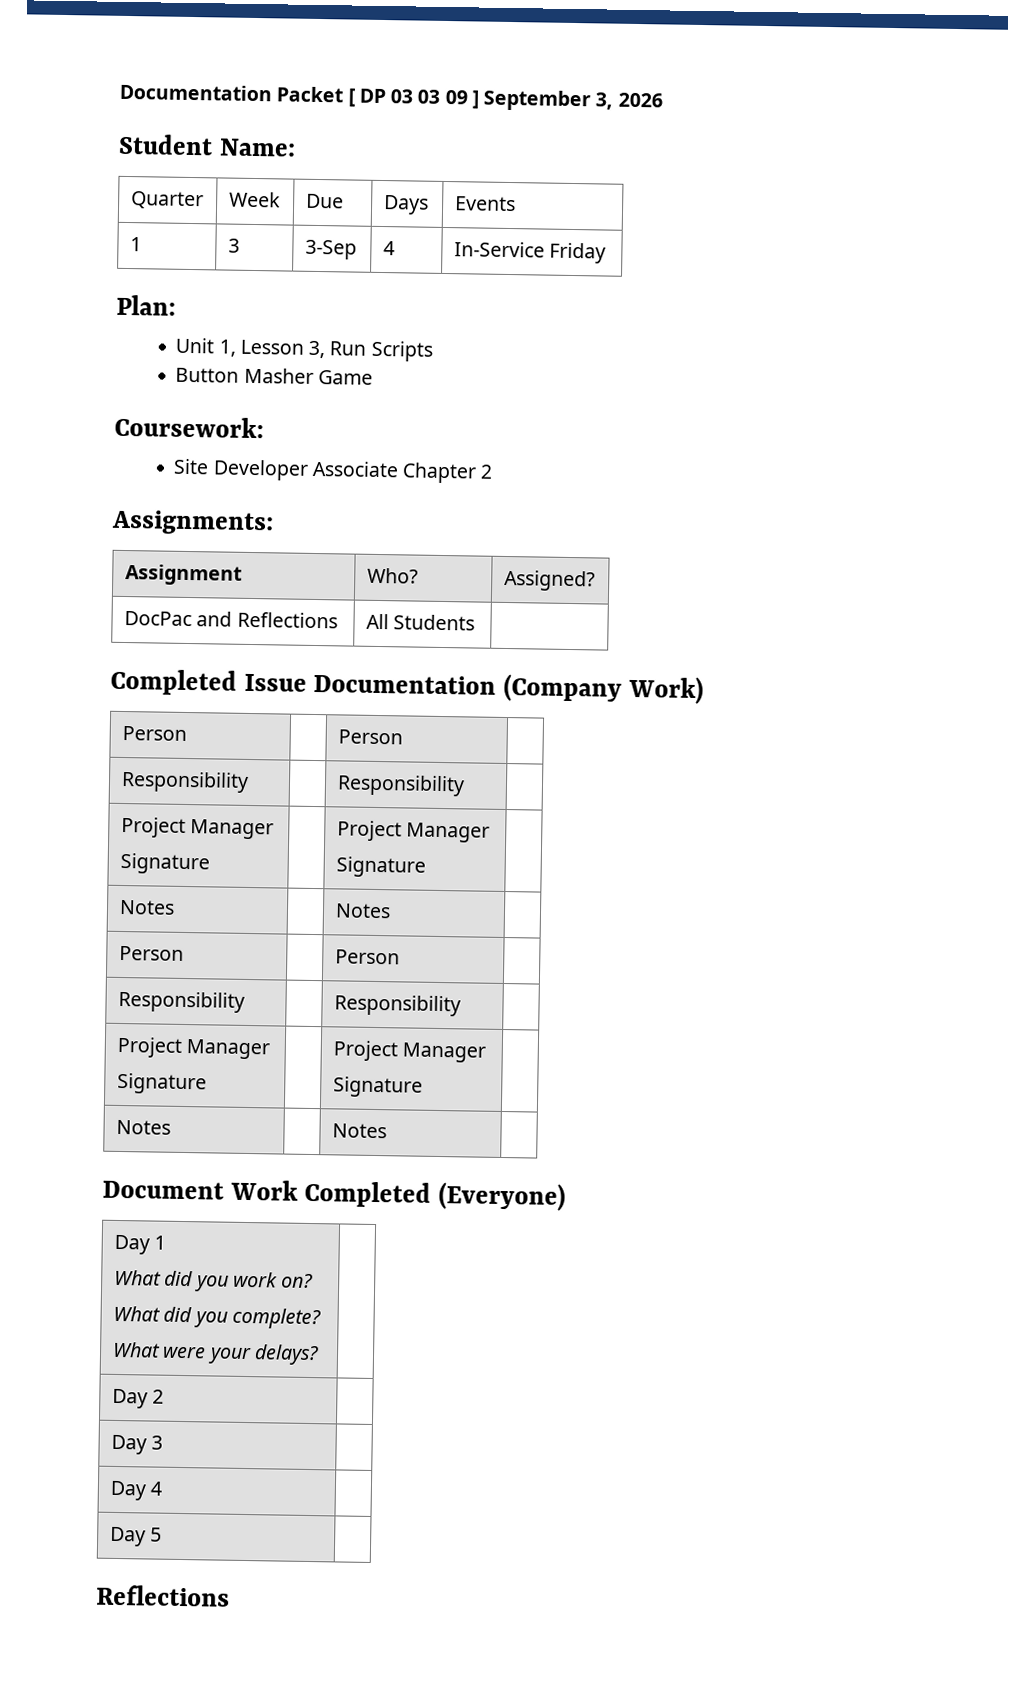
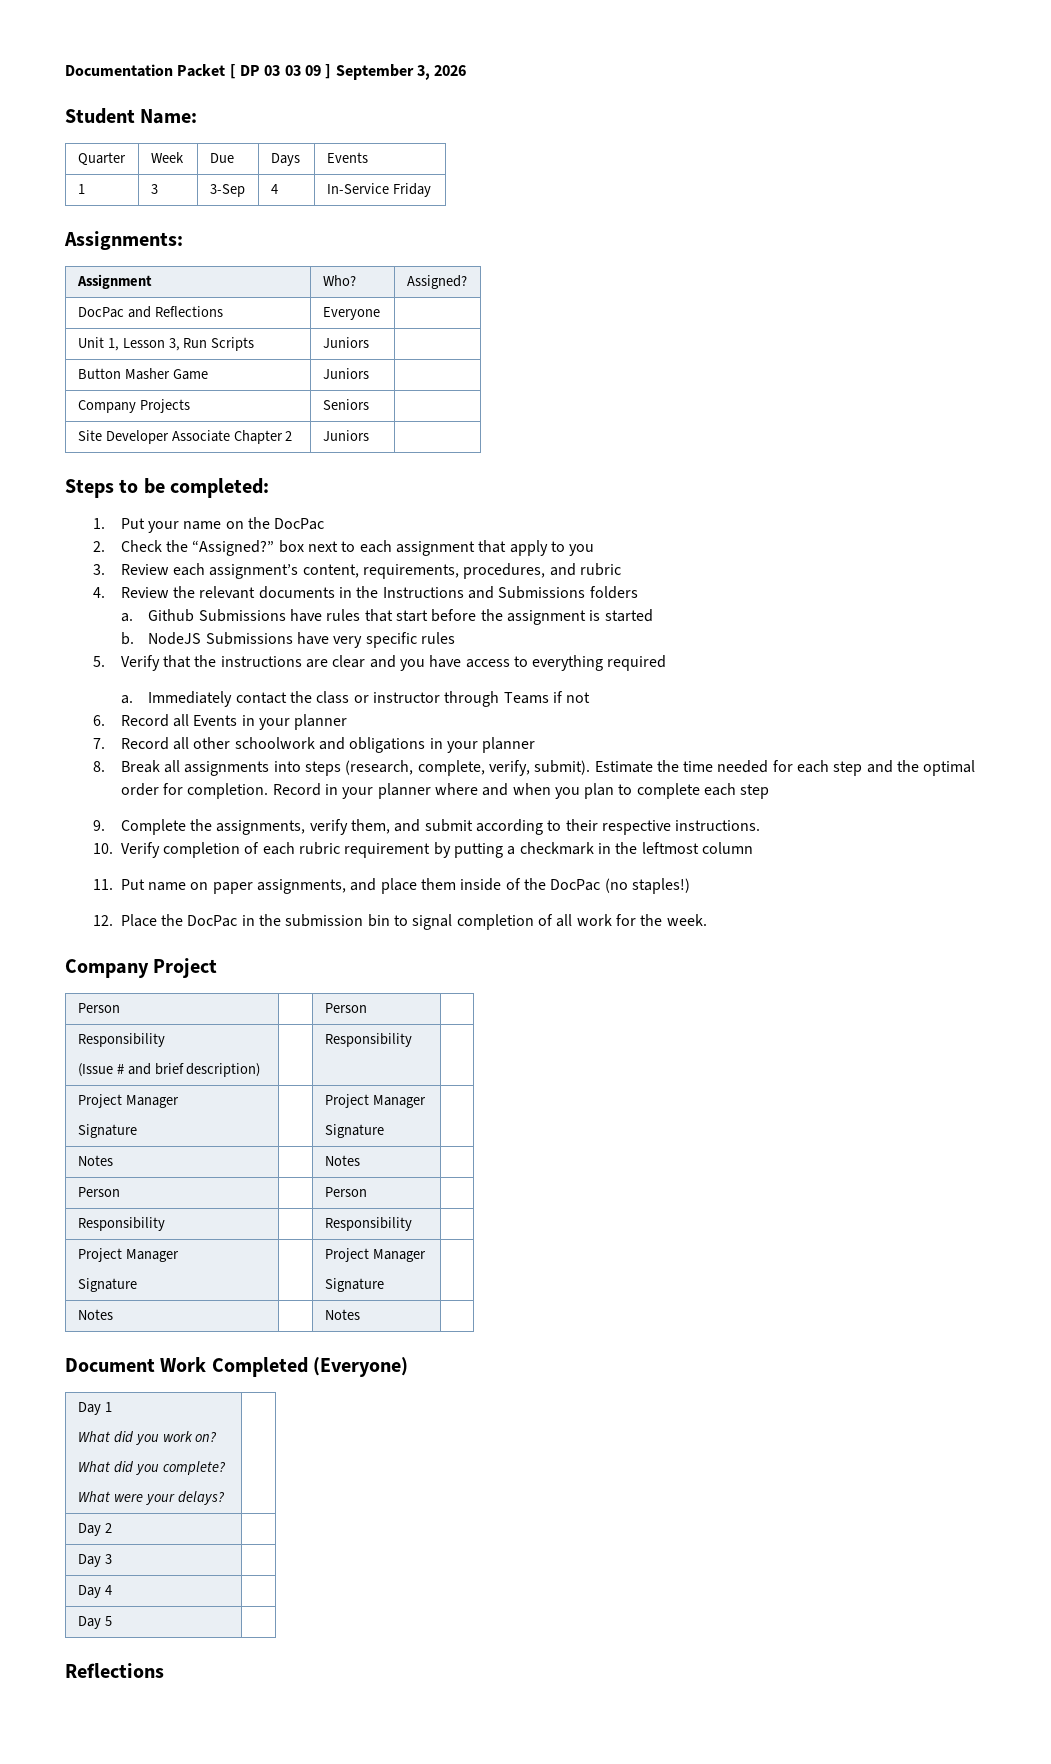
[116,294,176,316] [175,337,433,362] [175,367,373,385] [114,415,264,439] [173,458,494,484] // Plan: // Unit 1, Lesson 3, Run Scripts // Button Masher Game // Coursework: // Site Developer Associate Chapter 2 -> (431, 190) none
[365,613,476,631] [110,668,704,705] [121,725,187,741] [337,729,403,745] [120,770,249,793] All Students | // Completed Issue Documentation (Company Work) // Person | | Person | // Responsibility -> [322,307,380,320] [77,337,255,351] [322,337,369,348] [77,368,208,380] [322,368,369,379] [77,399,190,413] [322,399,369,410] [77,430,293,444] [322,430,369,441] [65,478,270,498] [92,517,325,533] [92,540,595,556] [92,563,621,579] [92,586,638,599] [120,609,653,625] [120,632,456,648] [92,655,667,671] [120,691,591,707] [92,714,348,730] [92,737,536,753] [92,760,976,776] [120,783,770,799] [92,819,761,835] [92,842,753,858] [92,878,690,894] [92,914,707,930] [65,958,218,978] [77,1003,120,1013] [324,1003,367,1013] [77,1033,165,1047] [77,1063,261,1077] Everyone | // Unit 1, Lesson 3, Run Scripts | Juniors | // Button Masher Game | Juniors | // Company Projects | Seniors | // Site Developer Associate Chapter 2 | Juniors | // Steps to be completed: // 1. Put your name on the DocPac // 2. Check the “Assigned?” box next to each assignment that apply to you // 3. Review each assignment’s content, requirements, procedures, and rubric // 4. Review the relevant documents in the Instructions and Submissions folders // a. Github Submissions have rules that start before the assignment is started // b. NodeJS Submissions have very specific rules // 5. Verify that the instructions are clear and you have access to everything required // a. Immediately contact the class or instructor through Teams if not // 6. Record all Events in your planner // 7. Record all other schoolwork and obligations in your planner // 8. Break all assignments into steps (research, complete, verify, submit). Estimate the time needed for each step and the optimal order for completion. Record in your planner where and when you plan to complete each step // 9. Complete the assignments, verify them, and submit according to their respective instructions. // 10. Verify completion of each rubric requirement by putting a checkmark in the leftmost column // 11. Put name on paper assignments, and place them inside of the DocPac (no staples!) // 12. Place the DocPac in the submission bin to signal completion of all work for the week. // Company Project // Person | | Person | // Responsibility // (Issue # and brief description)

